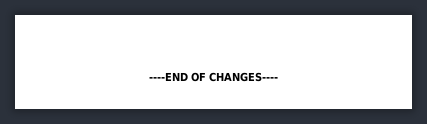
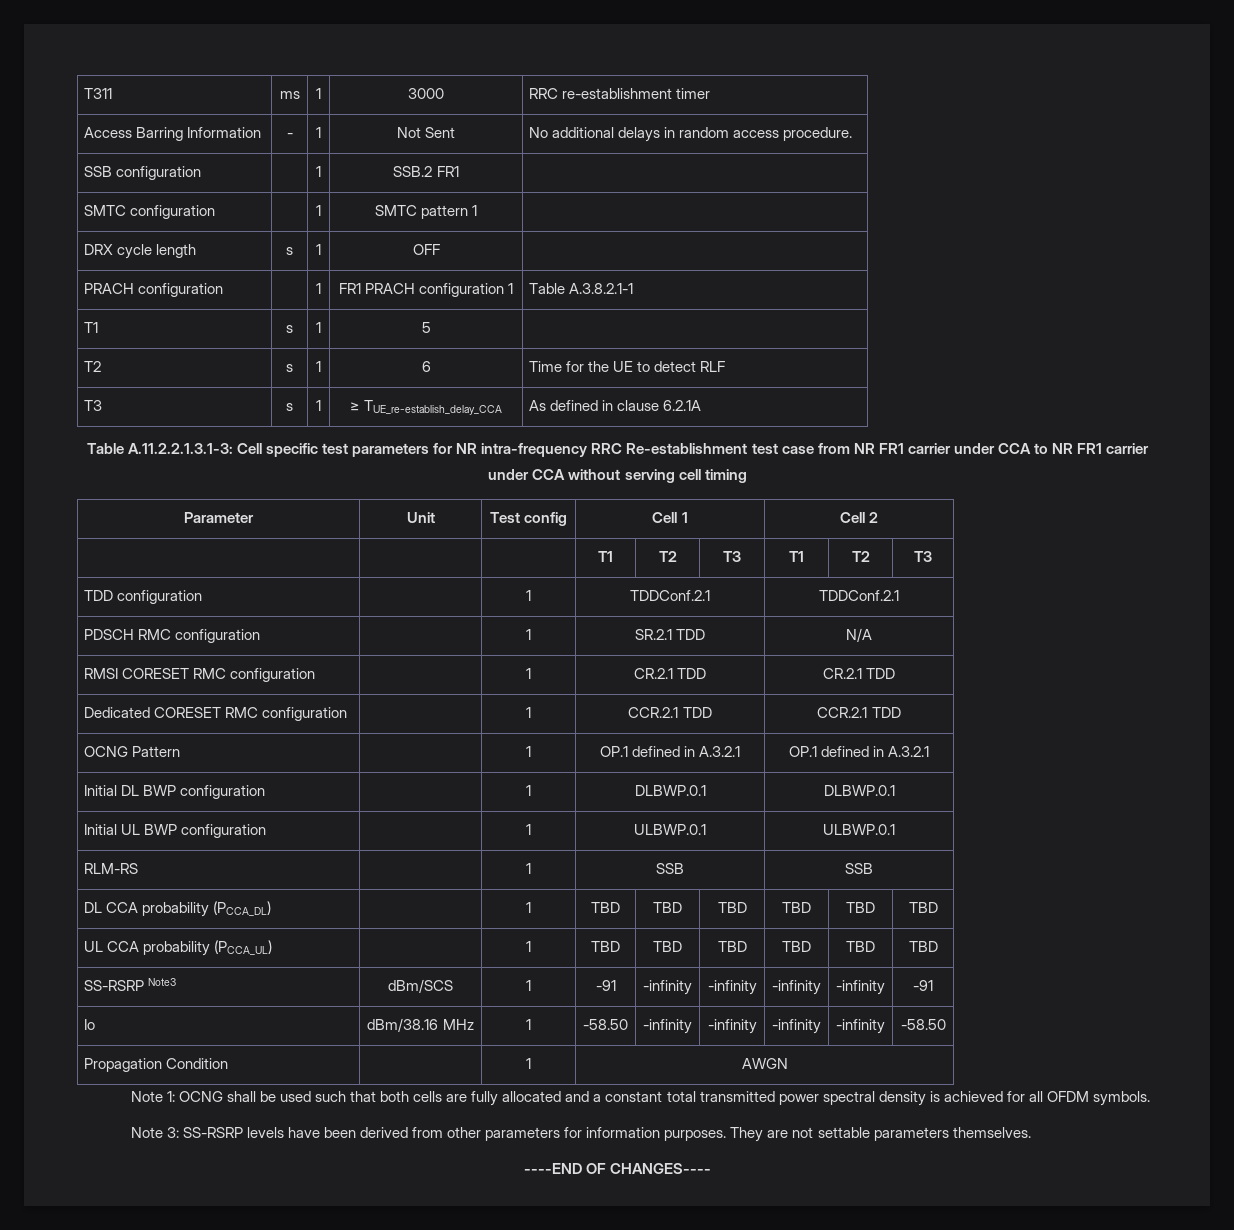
(149, 76) none -> [84,88,113,99] [279,91,300,99] [316,88,321,99] [408,88,445,99] [529,88,711,99] [84,127,262,141] [286,133,293,138] [316,127,321,138] [396,127,456,138] [529,127,853,142] [84,166,202,180] [316,166,321,177] [393,166,459,177] [84,205,216,219] [316,205,321,216] [374,205,478,219] [84,244,197,259] [286,247,293,255] [316,244,321,255] [412,244,440,255] [84,283,224,297] [316,283,321,294] [338,283,514,297] [529,283,634,294] [84,322,99,333] [286,325,293,333] [316,322,321,333] [421,322,431,333] [84,361,102,372] [286,364,293,372] [316,361,321,372] [421,361,431,372] [529,361,726,372] [84,400,103,411] [286,403,293,411] [316,400,321,411] [350,400,502,415] [529,400,702,411] [86,443,1150,457] [488,469,747,483] [184,512,254,523] [406,512,435,523] [489,512,568,526] [652,512,688,523] [839,512,879,523] [598,551,613,562] [658,551,677,562] [723,551,741,562] [789,551,804,562] [851,551,870,562] [914,551,932,562] [84,590,203,604] [526,590,531,601] [630,590,710,601] [819,590,899,601] [84,629,261,643] [526,629,531,640] [634,629,706,640] [846,628,872,642] [84,668,316,682] [526,668,531,679] [633,668,707,679] [822,668,896,679] [84,707,348,721] [526,707,531,718] [628,707,712,718] [817,707,901,718] [84,746,181,757] [526,746,531,757] [599,746,741,757] [788,746,930,757] [84,785,266,799] [526,785,531,796] [634,785,706,796] [823,785,895,796] [84,824,267,838] [526,824,531,835] [634,824,706,835] [823,824,895,835] [84,863,139,874] [526,863,531,874] [656,863,684,874] [845,863,873,874] [84,901,272,917] [526,902,531,913] [591,902,620,913] [653,902,682,913] [717,902,747,913] [782,902,811,913] [846,902,875,913] [908,902,938,913] [84,940,273,956] [526,941,531,952] [591,941,620,952] [653,941,682,952] [717,941,747,952] [782,941,811,952] [846,941,875,952] [908,941,938,952] [84,978,177,991] [388,979,454,993] [526,980,531,991] [595,980,616,991] [643,980,692,995] [707,980,757,995] [772,980,821,995] [836,980,885,995] [913,980,933,991] [84,1019,96,1030] [367,1018,474,1032] [526,1019,531,1030] [583,1019,628,1030] [643,1019,692,1034] [707,1019,757,1034] [772,1019,821,1034] [836,1019,885,1034] [900,1019,946,1030] [84,1058,229,1072] [526,1058,531,1069] [741,1058,788,1069] [130,1091,1151,1106] [130,1127,1031,1142] T311 | ms | 1 | 3000 | RRC re-establishment timer // Access Barring Information | - | 1 | Not Sent | No additional delays in random access procedure. // SSB configuration | | 1 | SSB.2 FR1 | // SMTC configuration | | 1 | SMTC pattern 1 | // DRX cycle length | s | 1 | OFF | // PRACH configuration | | 1 | FR1 PRACH configuration 1 | Table A.3.8.2.1-1 // T1 | s | 1 | 5 | // T2 | s | 1 | 6 | Time for the UE to detect RLF // T3 | s | 1 | ≥ TUE_re-establish_delay_CCA | As defined in clause 6.2.1A // Table A.11.2.2.1.3.1-3: Cell specific test parameters for NR intra-frequency RRC Re-establishment test case from NR FR1 carrier under CCA to NR FR1 carrier under CCA without serving cell timing // Parameter | Unit | Test config | Cell 1 | Cell 2 // | | | T1 | T2 | T3 | T1 | T2 | T3 // TDD configuration | | 1 | TDDConf.2.1 | TDDConf.2.1 // PDSCH RMC configuration | | 1 | SR.2.1 TDD | N/A // RMSI CORESET RMC configuration | | 1 | CR.2.1 TDD | CR.2.1 TDD // Dedicated CORESET RMC configuration | | 1 | CCR.2.1 TDD | CCR.2.1 TDD // OCNG Pattern | | 1 | OP.1 defined in A.3.2.1 | OP.1 defined in A.3.2.1 // Initial DL BWP configuration | | 1 | DLBWP.0.1 | DLBWP.0.1 // Initial UL BWP configuration | | 1 | ULBWP.0.1 | ULBWP.0.1 // RLM-RS | | 1 | SSB | SSB // DL CCA probability (PCCA_DL) | | 1 | TBD | TBD | TBD | TBD | TBD | TBD // UL CCA probability (PCCA_UL) | | 1 | TBD | TBD | TBD | TBD | TBD | TBD // SS-RSRP Note3 | dBm/SCS | 1 | -91 | -infinity | -infinity | -infinity | -infinity | -91 // Io | dBm/38.16 MHz | 1 | -58.50 | -infinity | -infinity | -infinity | -infinity | -58.50 // Propagation Condition | | 1 | AWGN // Note 1: OCNG shall be used such that both cells are fully allocated and a constant total transmitted power spectral density is achieved for all OFDM symbols. // Note 3: SS-RSRP levels have been derived from other parameters for information purposes. They are not settable parameters themselves. //

